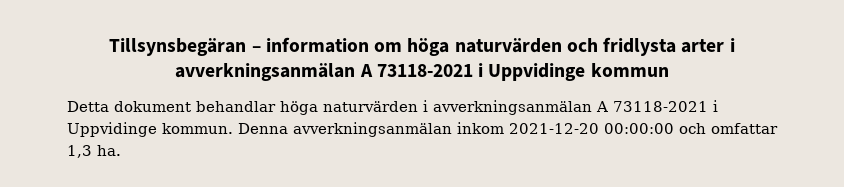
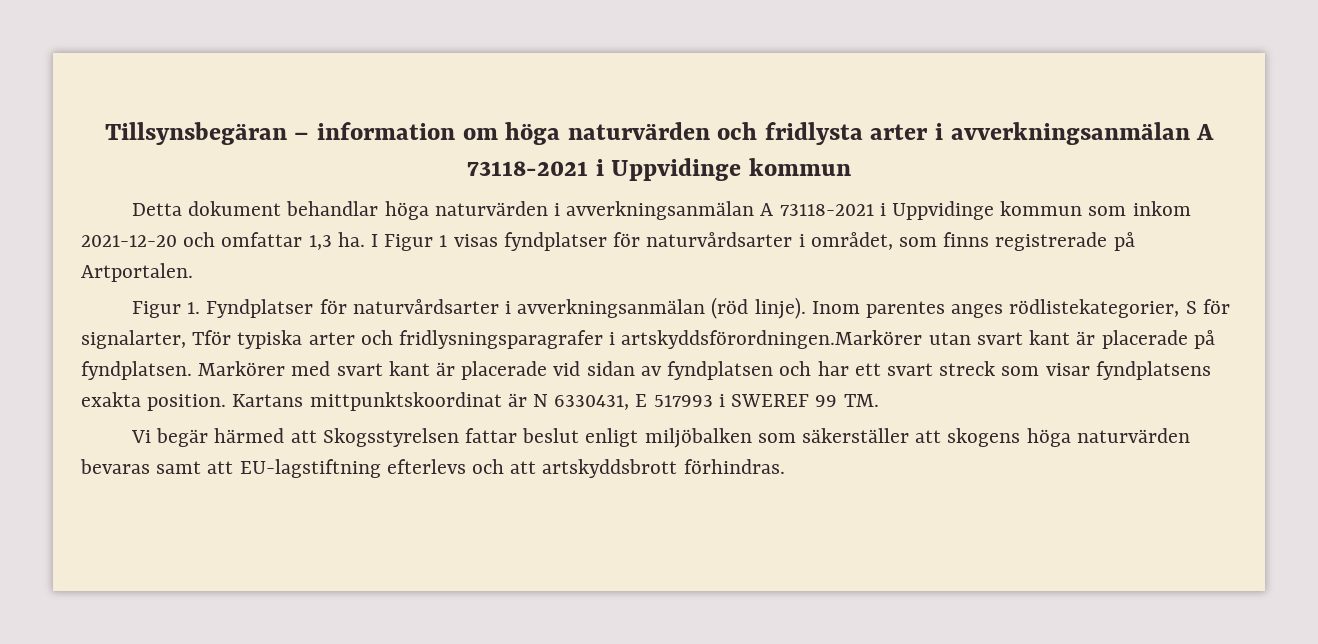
[162,122,452,137] kommun. Denna avverkningsanmälan -> [1000,201,1127,216] kommun som
[604,123,674,134] 00:00:00 -> (177, 241) none
(121, 150) none -> [371,232,1135,251] [81,263,193,282] [131,297,1230,319] [81,330,1215,349] [81,361,1211,380] [81,392,879,411] [130,428,1190,448] [80,459,785,478] I Figur 1 visas fyndplatser för naturvårdsarter i området, som finns registrerade på Artportalen. // Figur 1. Fyndplatser för naturvårdsarter i avverkningsanmälan (röd linje). Inom parentes anges rödlistekategorier, S för signalarter, Tför typiska arter och fridlysningsparagrafer i artskyddsförordningen.Markörer utan svart kant är placerade på fyndplatsen. Markörer med svart kant är placerade vid sidan av fyndplatsen och har ett svart streck som visar fyndplatsens exakta position. Kartans mittpunktskoordinat är N 6330431, E 517993 i SWEREF 99 TM. // Vi begär härmed att Skogsstyrelsen fattar beslut enligt miljöbalken som säkerställer att skogens höga naturvärden bevaras samt att EU-lagstiftning efterlevs och att artskyddsbrott förhindras.

